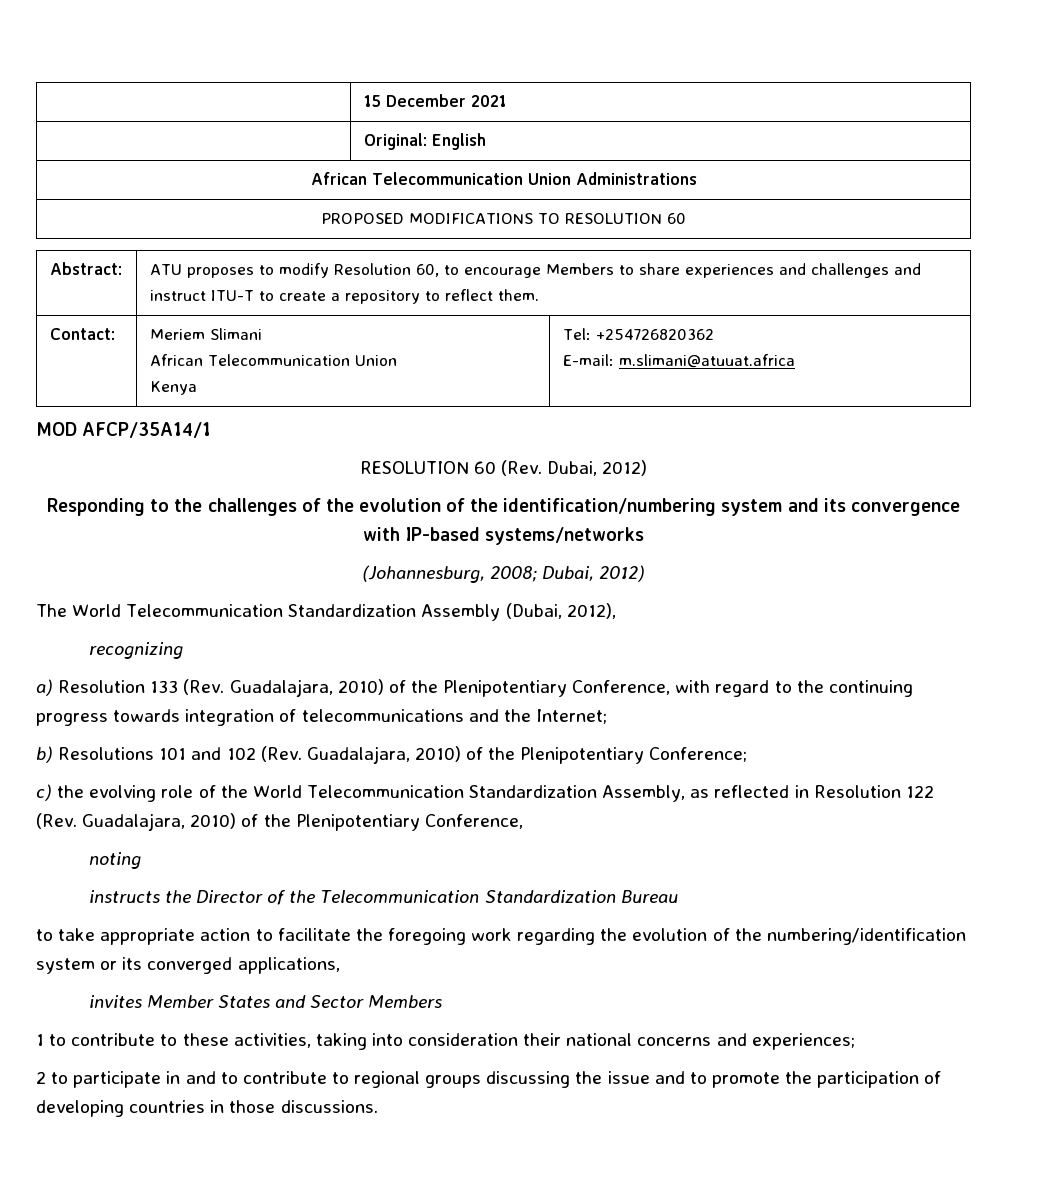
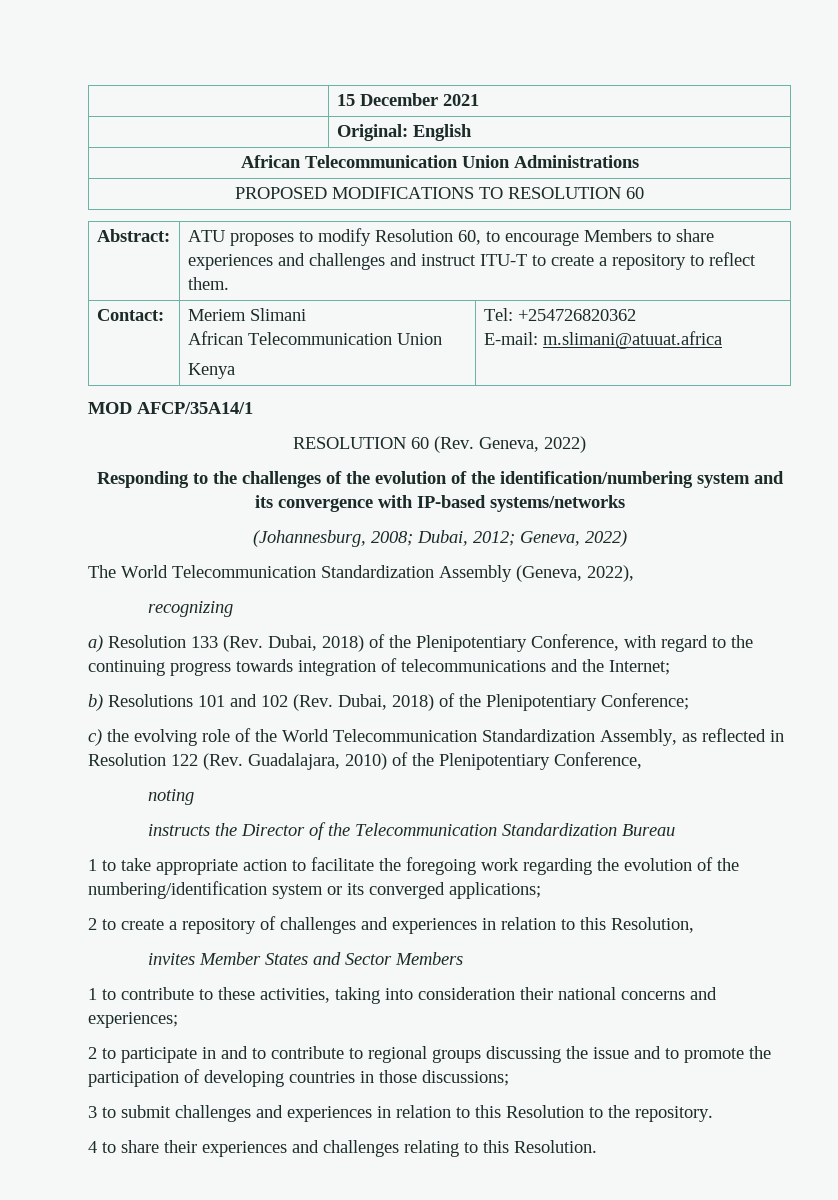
[547,460,648,476] Dubai, 2012) -> [479,436,586,453] Geneva, 2022)
[599,565,646,582] 2012) -> [472,530,627,547] 2012; Geneva, 2022)
[505,603,616,619] (Dubai, 2012), -> [516,565,634,582] (Geneva, 2022),
[229,679,384,697] Guadalajara, 2010) -> [268,635,364,652] Dubai, 2018)
[306,746,461,764] Guadalajara, 2010) -> [338,694,434,711] Dubai, 2018)
(678, 896) none -> [88,859,97,871] 1
[237,957,340,974] applications, -> [449,882,541,899] [88,916,694,934] applications; // 2 to create a repository of challenges and experiences in relation to this Resolution,
[280,1100,378,1113] discussions. -> [422,1070,509,1086] [88,1105,713,1122] [88,1140,597,1157] discussions; // 3 to submit challenges and experiences in relation to this Resolution to the repository. // 4 to share their experiences and challenges relating to this Resolution.

